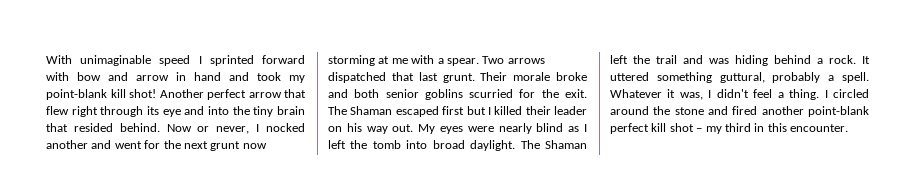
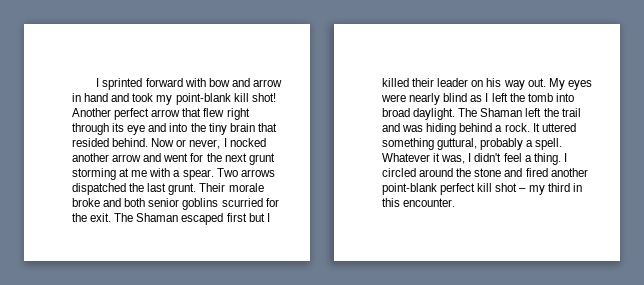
[46,55,191,66] With unimaginable speed -> (96, 82) none
(88, 144) none -> [112,154,142,162] arrow
[242,143,267,149] now -> (275, 159) none
[391,72,414,81] that -> [129,183,145,192] the

